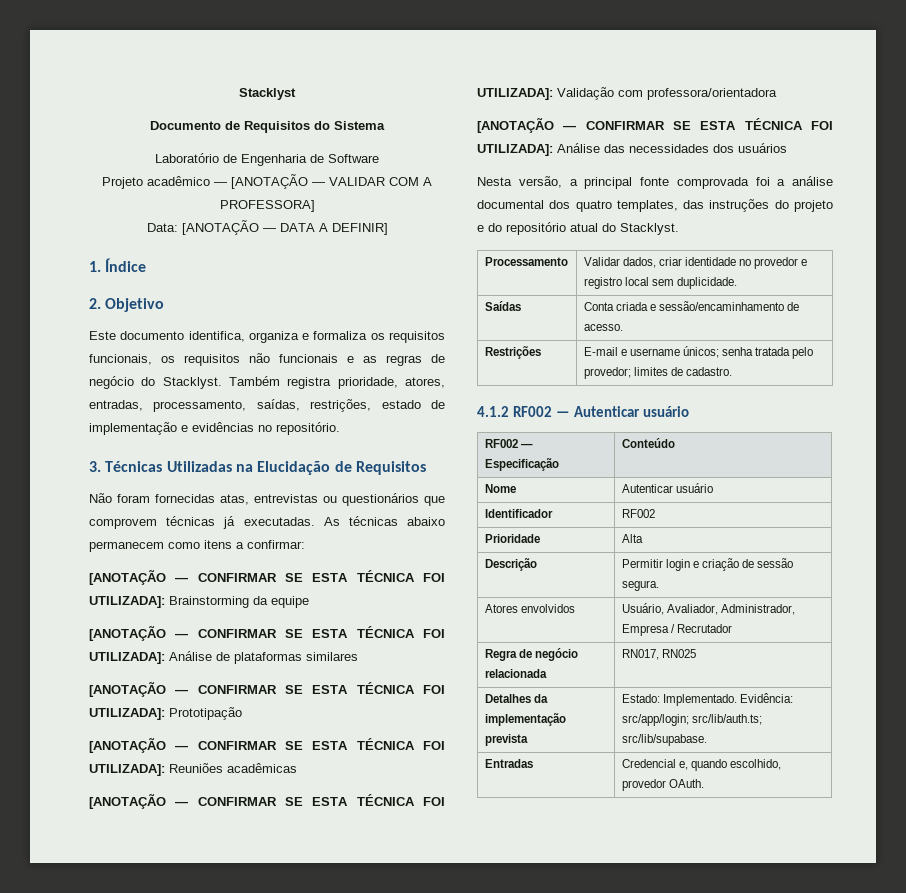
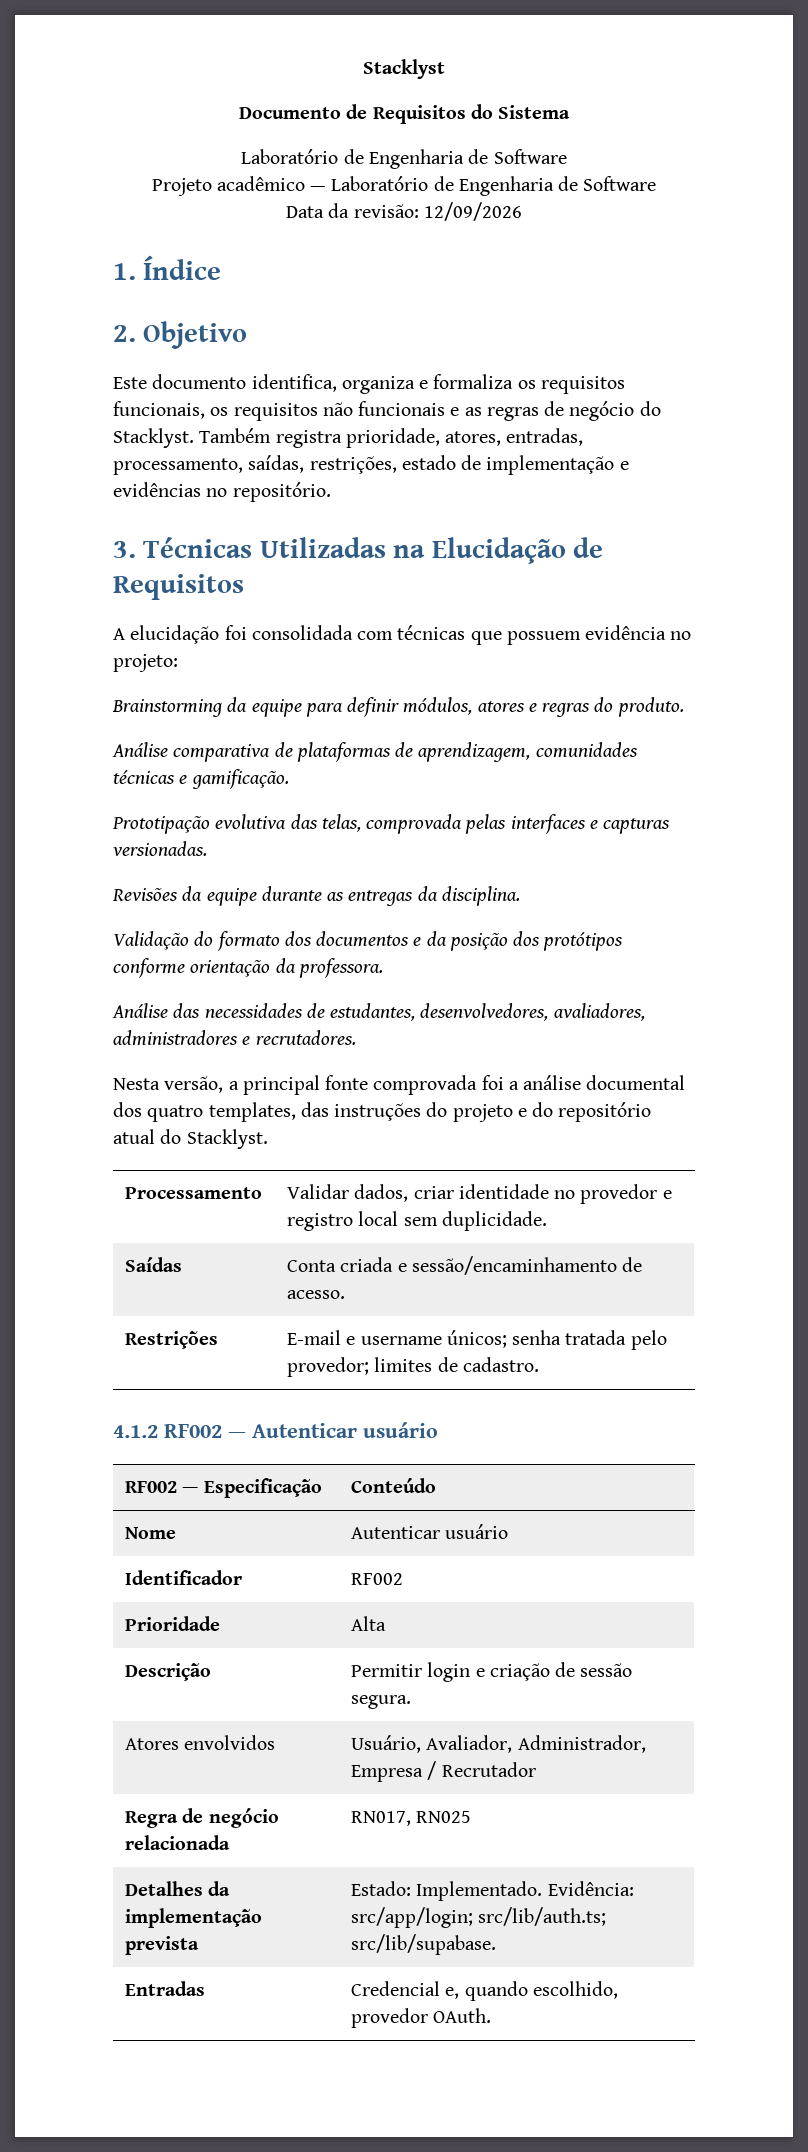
[231,174,432,189] [219,200,315,212] [146,220,388,235] [ANOTAÇÃO — VALIDAR COM A PROFESSORA] // Data: [ANOTAÇÃO — DATA A DEFINIR] -> [331,176,657,196] [286,202,522,221] Laboratório de Engenharia de Software // Data da revisão: 12/09/2026
[89,493,445,506] [89,516,445,529] [89,540,305,552] [89,570,445,585] [89,596,309,608] [89,626,445,641] [89,651,358,664] [89,682,445,697] [89,707,242,720] [89,738,445,753] [89,763,297,776] [89,794,445,809] [477,87,777,100] [477,118,833,133] [477,143,787,156] Não foram fornecidas atas, entrevistas ou questionários que comprovem técnicas já executadas. As técnicas abaixo permanecem como itens a confirmar: // [ANOTAÇÃO — CONFIRMAR SE ESTA TÉCNICA FOI UTILIZADA]: Brainstorming da equipe // [ANOTAÇÃO — CONFIRMAR SE ESTA TÉCNICA FOI UTILIZADA]: Análise de plataformas similares // [ANOTAÇÃO — CONFIRMAR SE ESTA TÉCNICA FOI UTILIZADA]: Prototipação // [ANOTAÇÃO — CONFIRMAR SE ESTA TÉCNICA FOI UTILIZADA]: Reuniões acadêmicas // [ANOTAÇÃO — CONFIRMAR SE ESTA TÉCNICA FOI UTILIZADA]: Validação com professora/orientadora // [ANOTAÇÃO — CONFIRMAR SE ESTA TÉCNICA FOI UTILIZADA]: Análise das necessidades dos usuários -> [113,625,692,645] [113,654,178,672] [112,697,684,717] [112,742,638,762] [113,769,289,789] [112,814,671,834] [113,841,207,856] [112,886,520,906] [113,931,624,951] [113,958,383,978] [112,1003,645,1021] [113,1030,356,1046] A elucidação foi consolidada com técnicas que possuem evidência no projeto: // Brainstorming da equipe para definir módulos, atores e regras do produto. // Análise comparativa de plataformas de aprendizagem, comunidades técnicas e gamificação. // Prototipação evolutiva das telas, comprovada pelas interfaces e capturas versionadas. // Revisões da equipe durante as entregas da disciplina. // Validação do formato dos documentos e da posição dos protótipos conforme orientação da professora. // Análise das necessidades de estudantes, desenvolvedores, avaliadores, administradores e recrutadores.

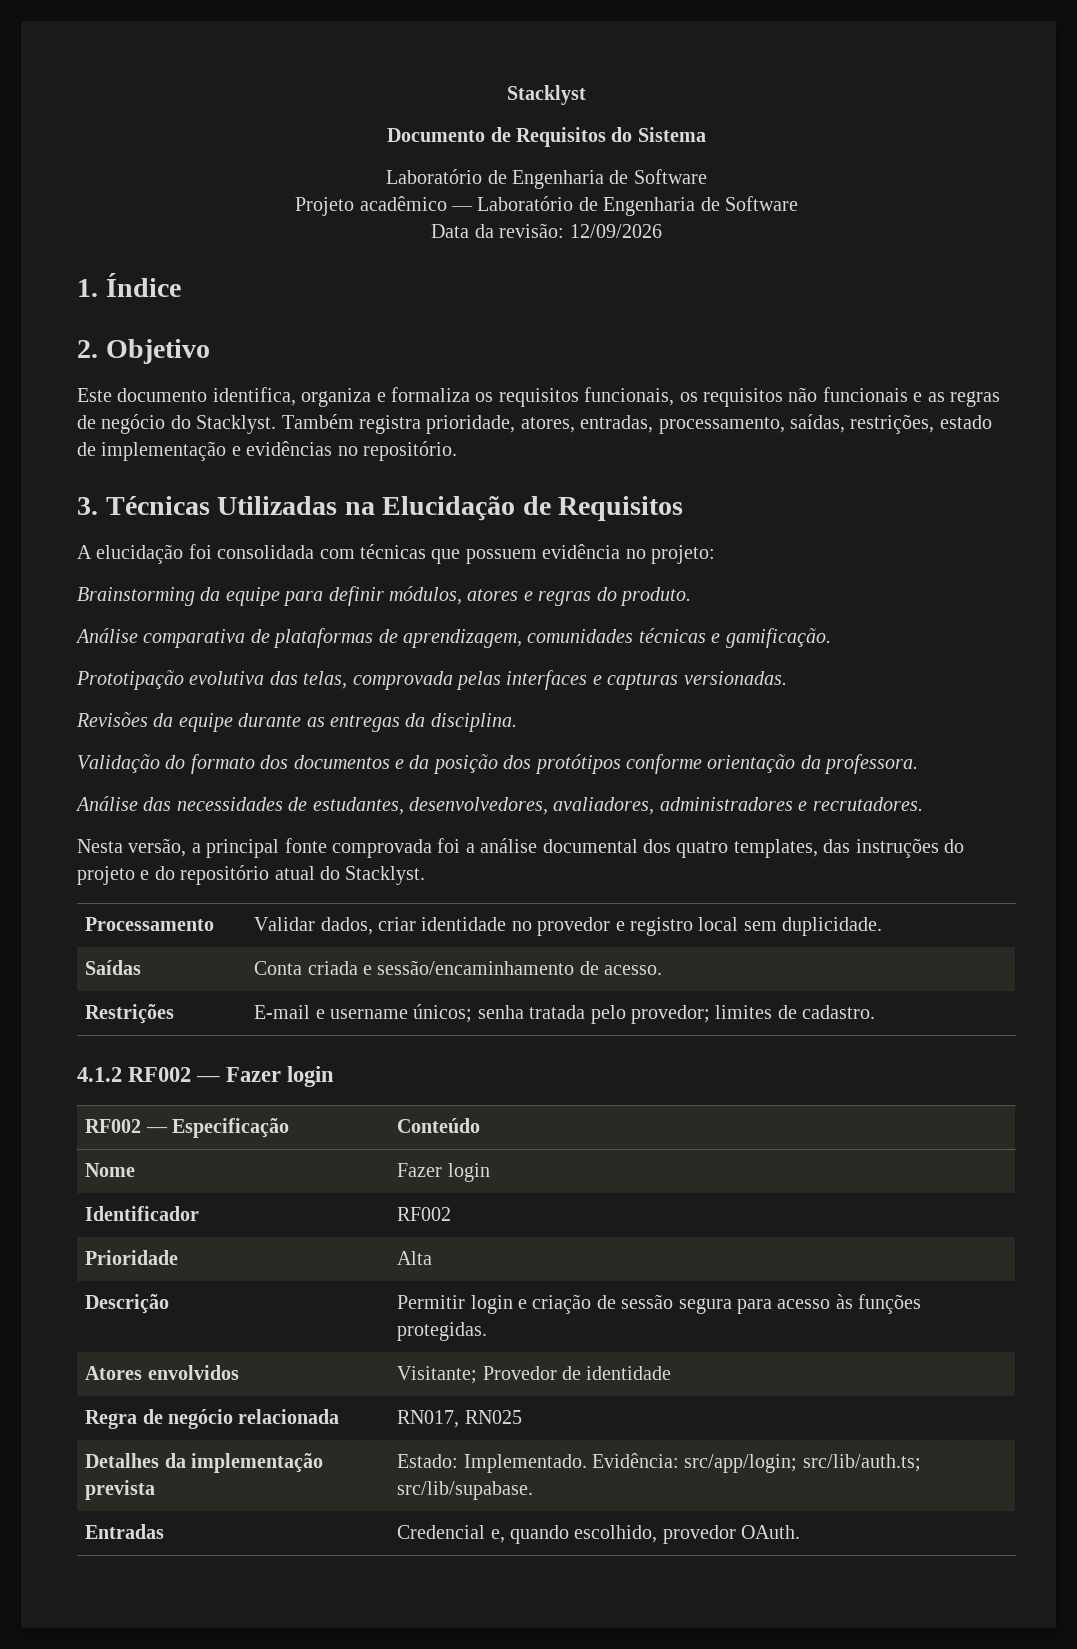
[252,1422,438,1438] Autenticar usuário -> [226,1066,335,1087] Fazer login
[351,1524,509,1539] Autenticar usuário -> [397,1163,490,1182] Fazer login
[351,1695,412,1709] [125,1735,276,1750] [351,1735,646,1753] [351,1761,536,1782] segura. // Atores envolvidos | Usuário, Avaliador, Administrador, Empresa / Recrutador -> [678,1294,922,1314] [397,1322,488,1341] [85,1365,239,1380] [397,1366,672,1384] segura para acesso às funções protegidas. // Atores envolvidos | Visitante; Provedor de identidade

